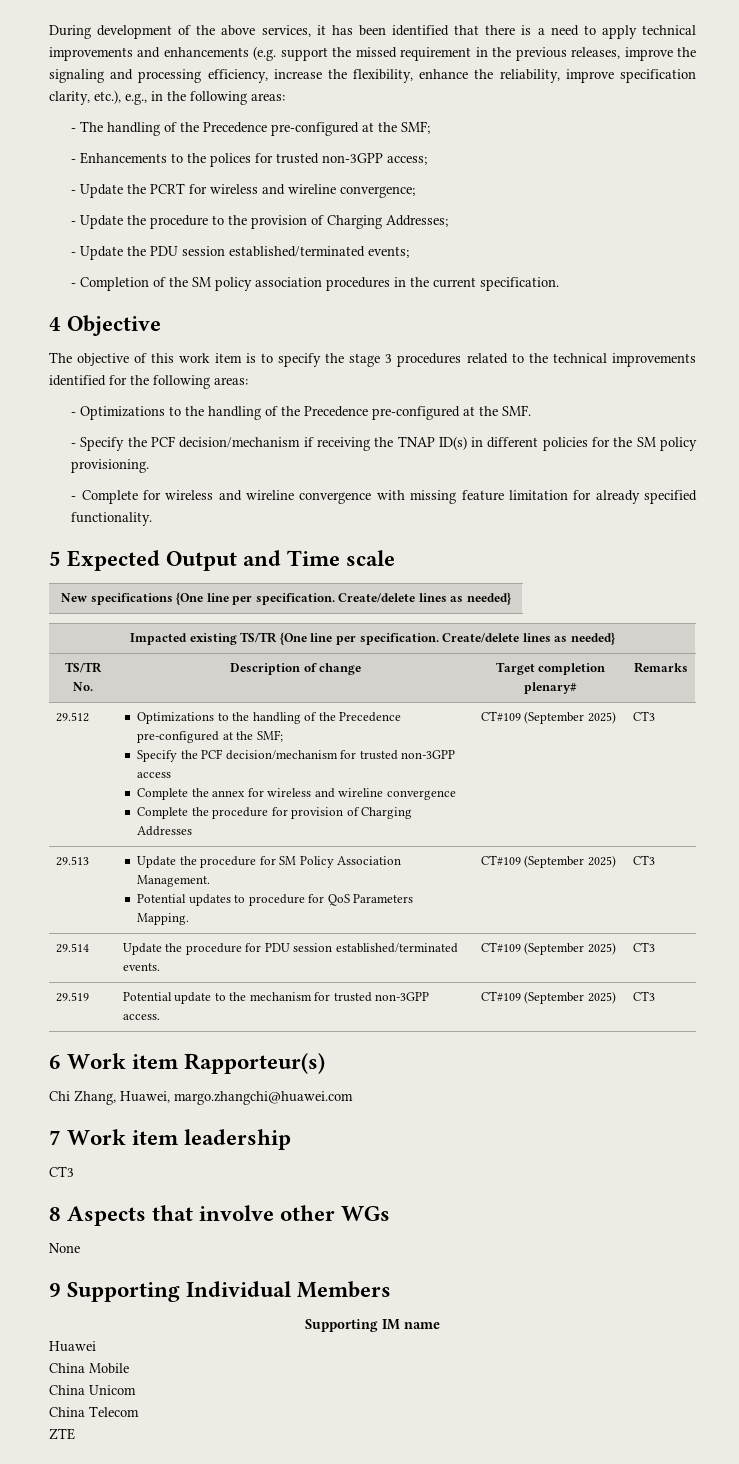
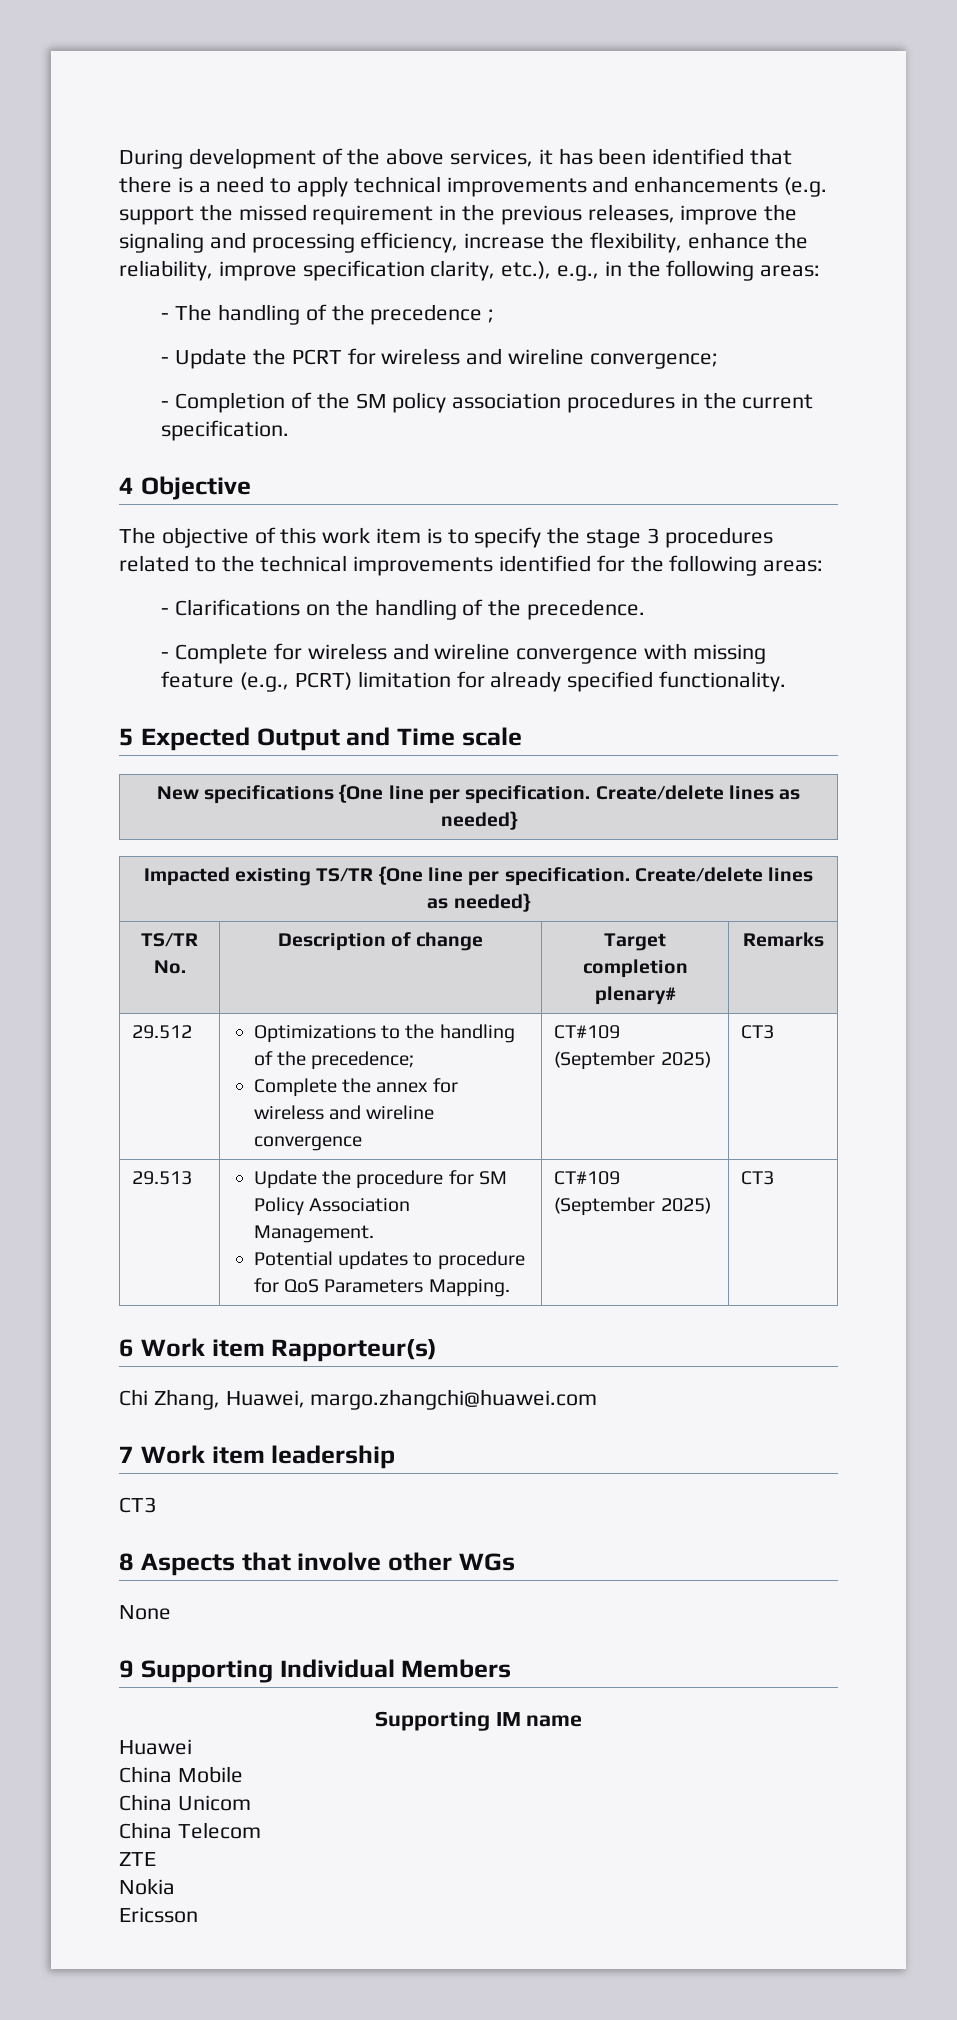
[203,121,431,136] [71,152,428,167] Precedence pre-configured at the SMF; // - Enhancements to the polices for trusted non-3GPP access; -> [370,304,495,325] precedence ;
[71,215,449,229] [71,246,410,260] // - Update the procedure to the provision of Charging Addresses; // - Update the PDU session established/terminated events; -> (718, 361) none
[80,405,532,420] [71,436,697,451] [71,459,150,473] Optimizations to the handling of the Precedence pre-configured at the SMF. // - Specify the PCF decision/mechanism if receiving the TNAP ID(s) in different policies for the SM policy provisioning. -> [175,599,646,620] Clarifications on the handling of the precedence.
(504, 495) none -> [240,672,353,692] (e.g., PCRT)
[339,712,402,722] [136,730,283,743] [136,749,456,762] [136,772,171,778] Precedence pre-configured at the SMF; // Specify the PCF decision/mechanism for trusted non-3GPP access -> [311,1051,415,1070] precedence;
[136,807,413,819] [136,826,192,836] // Complete the procedure for provision of Charging Addresses -> (362, 1143) none
[55,943,89,953] [122,943,458,955] [122,963,160,971] [480,942,616,955] [632,942,655,952] [55,992,89,1002] [122,992,430,1004] [122,1014,160,1020] [480,991,616,1004] [632,991,655,1001] // 29.514 | Update the procedure for PDU session established/terminated events. | CT#109 (September 2025) | CT3 // 29.519 | Potential update to the mechanism for trusted non-3GPP access. | CT#109 (September 2025) | CT3 -> (775, 1178) none
(75, 1434) none -> [119,1878,175,1895] [119,1907,198,1923] // Nokia // Ericsson

